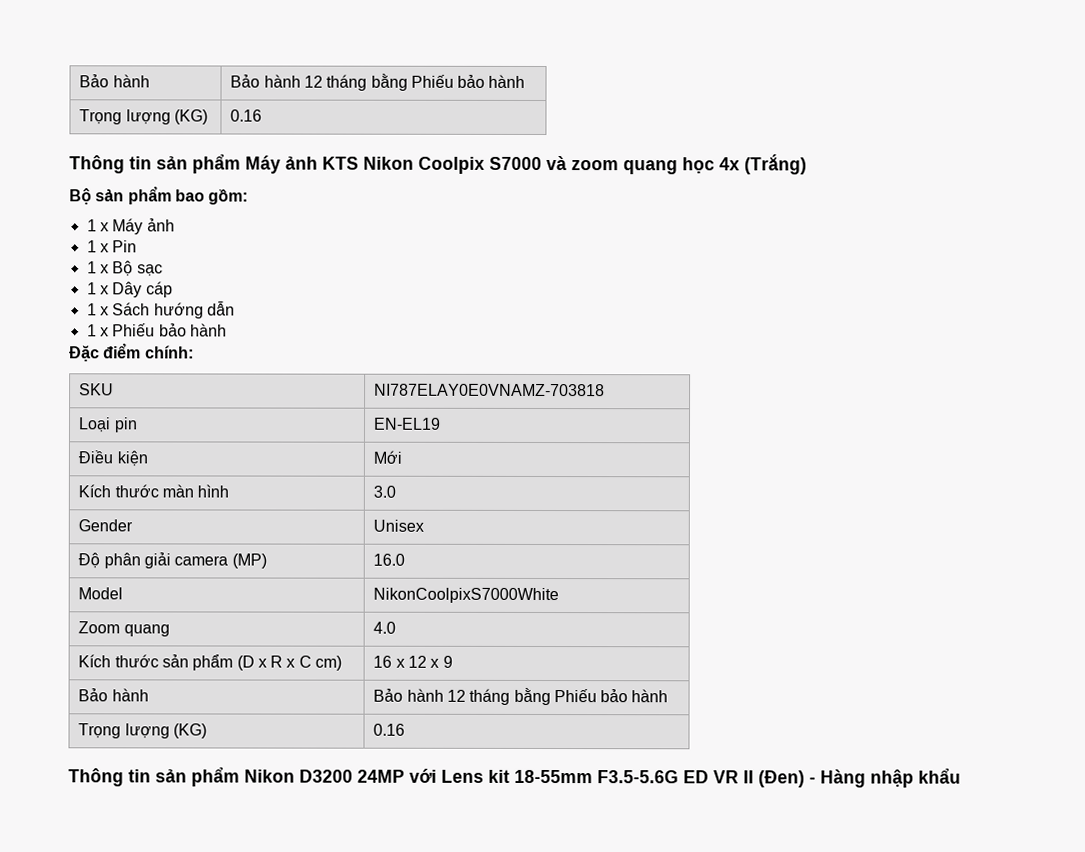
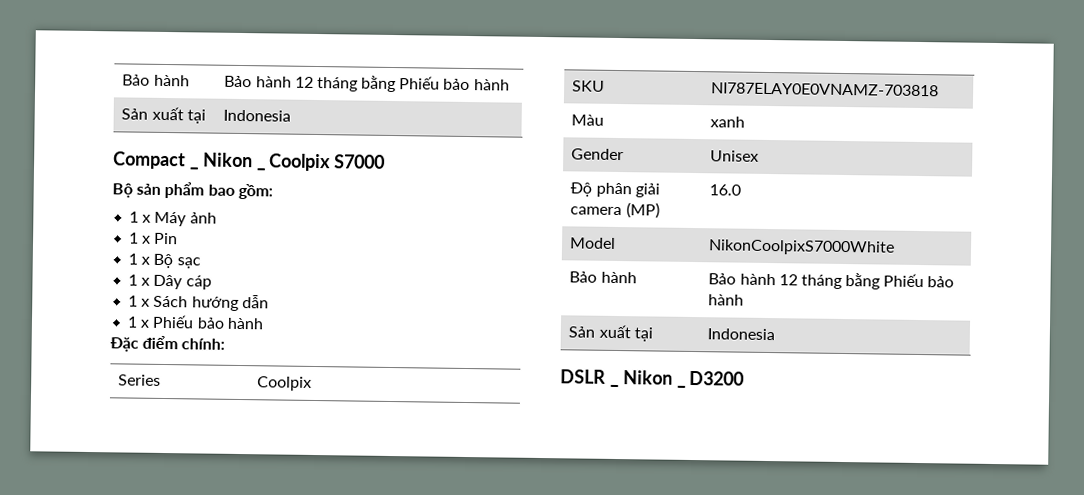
[79,109,208,125] [230,109,263,122] [69,154,807,175] Trọng lượng (KG) | 0.16 // Thông tin sản phẩm Máy ảnh KTS Nikon Coolpix S7000 và zoom quang học 4x (Trắng) -> [121,106,206,124] [223,109,292,122] [113,151,386,172] Sản xuất tại | Indonesia // Compact _ Nikon _ Coolpix S7000
(194, 352) none -> [118,374,162,386] [257,376,313,391] // Series | Coolpix
[78,417,138,433] [373,417,442,430] [78,450,148,467] [373,450,403,464] [78,484,230,498] [373,485,397,498] Loại pin | EN-EL19 // Điều kiện | Mới // Kích thước màn hình | 3.0 -> [571,114,605,126] [710,116,746,128] Màu | xanh
[78,621,170,637] [373,621,397,634] [78,654,343,671] [373,655,453,668] // Zoom quang | 4.0 // Kích thước sản phẩm (D x R x C cm) | 16 x 12 x 9 -> (896, 247) none
[78,723,207,739] [373,723,406,736] [68,767,961,788] Trọng lượng (KG) | 0.16 // Thông tin sản phẩm Nikon D3200 24MP với Lens kit 18-55mm F3.5-5.6G ED VR II (Đen) - Hàng nhập khẩu -> [568,324,653,342] [707,328,776,341] [560,369,745,388] Sản xuất tại | Indonesia // DSLR _ Nikon _ D3200

